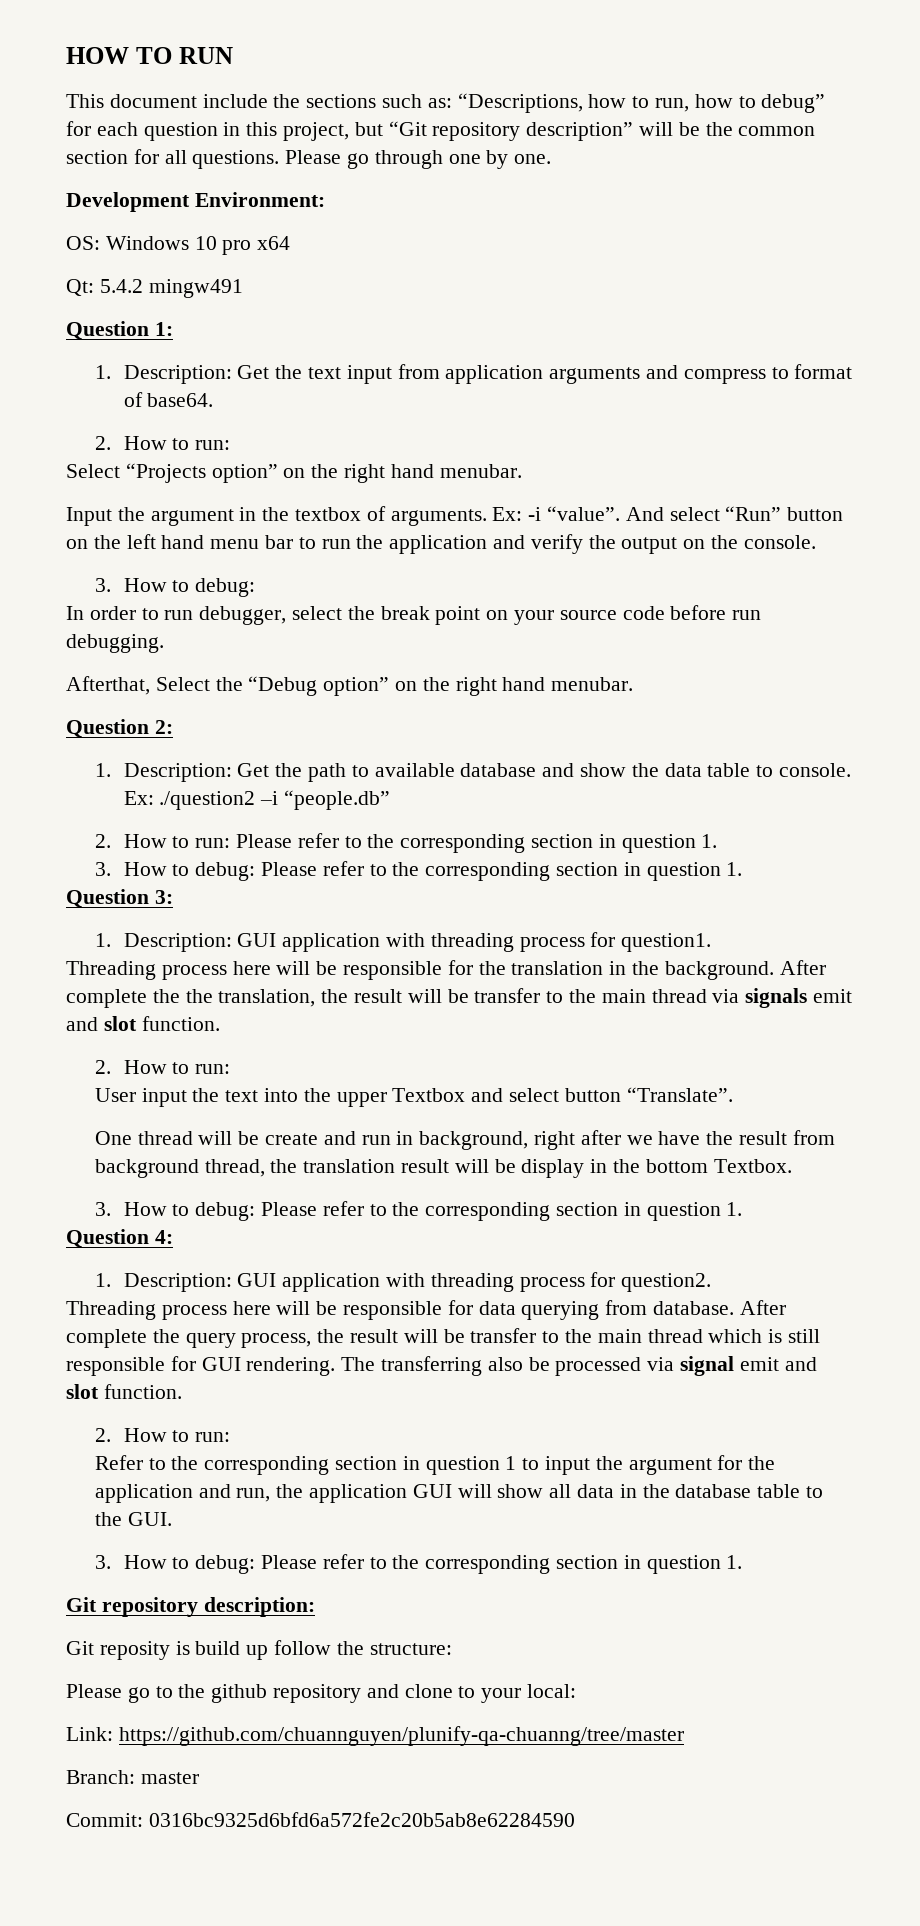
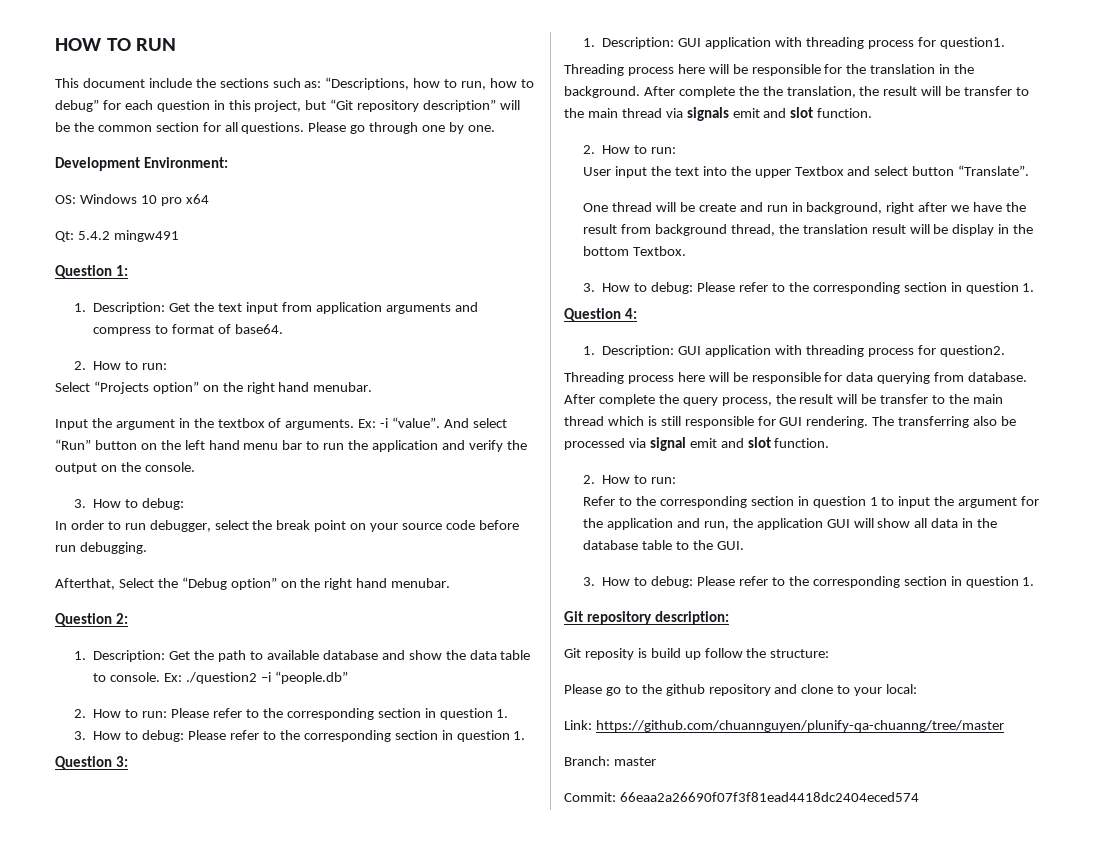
[148,1812,575,1827] 0316bc9325d6bfd6a572fe2c20b5ab8e62284590 -> [619,792,919,802] 66eaa2a26690f07f3f81ead4418dc2404eced574

